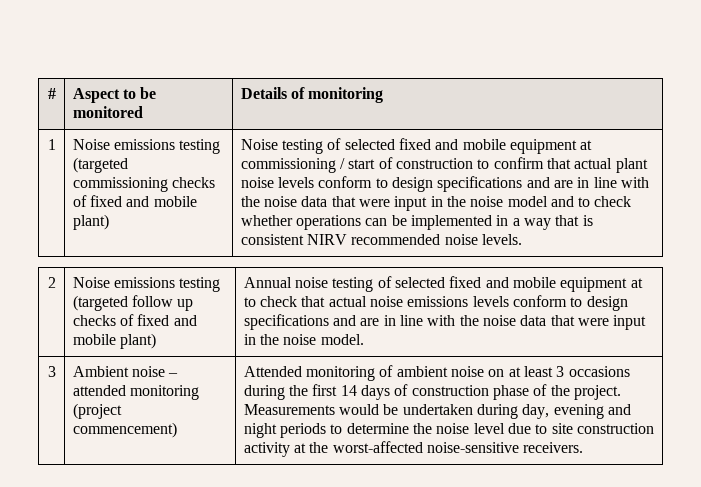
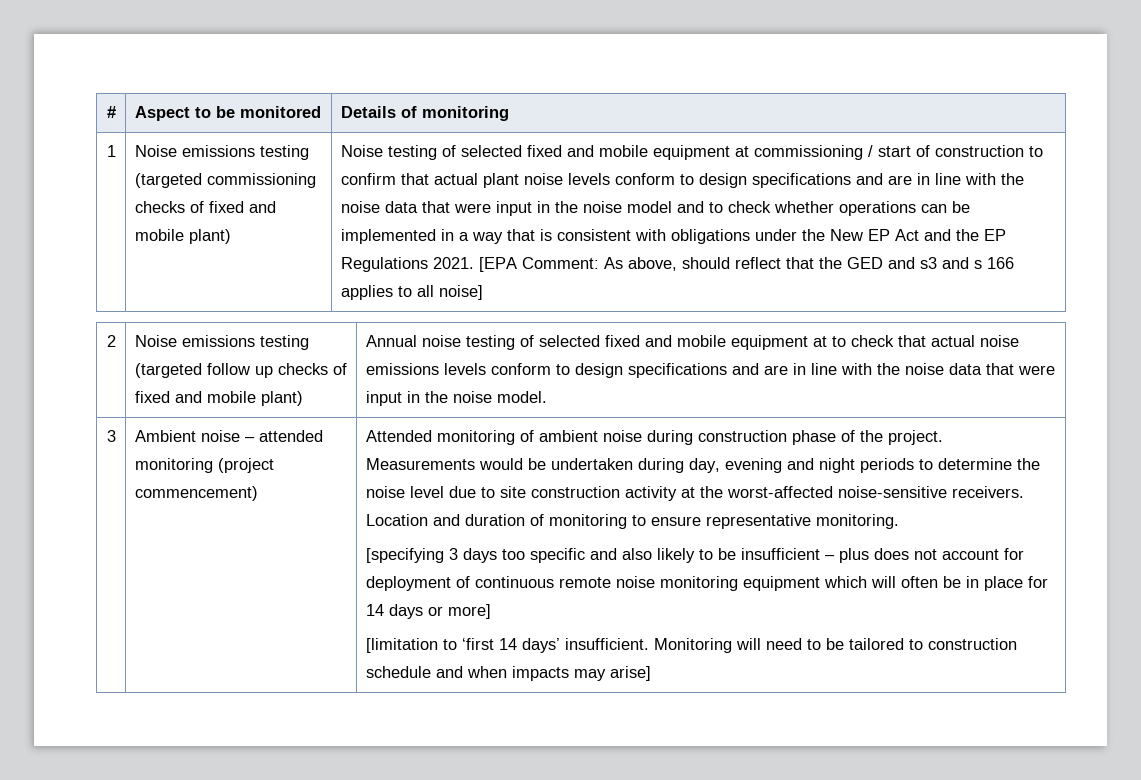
[306,234,522,245] NIRV recommended noise levels. -> [634,229,1006,244] [340,257,1014,272] [340,285,483,300] with obligations under the New EP Act and the EP Regulations 2021. [EPA Comment: As above, should reflect that the GED and s3 and s 166 applies to all noise]
[488,366,630,377] [243,384,409,400] on at least 3 occasions during the first 14 days of -> [646,430,693,445] during
(584, 447) none -> [365,514,899,529] [365,548,1024,563] [365,576,1048,591] [365,604,491,619] [365,638,1017,653] [365,666,651,681] Location and duration of monitoring to ensure representative monitoring. // [specifying 3 days too specific and also likely to be insufficient – plus does not account for deployment of continuous remote noise monitoring equipment which will often be in place for 14 days or more] // [limitation to ‘first 14 days’ insufficient. Monitoring will need to be tailored to construction schedule and when impacts may arise]

